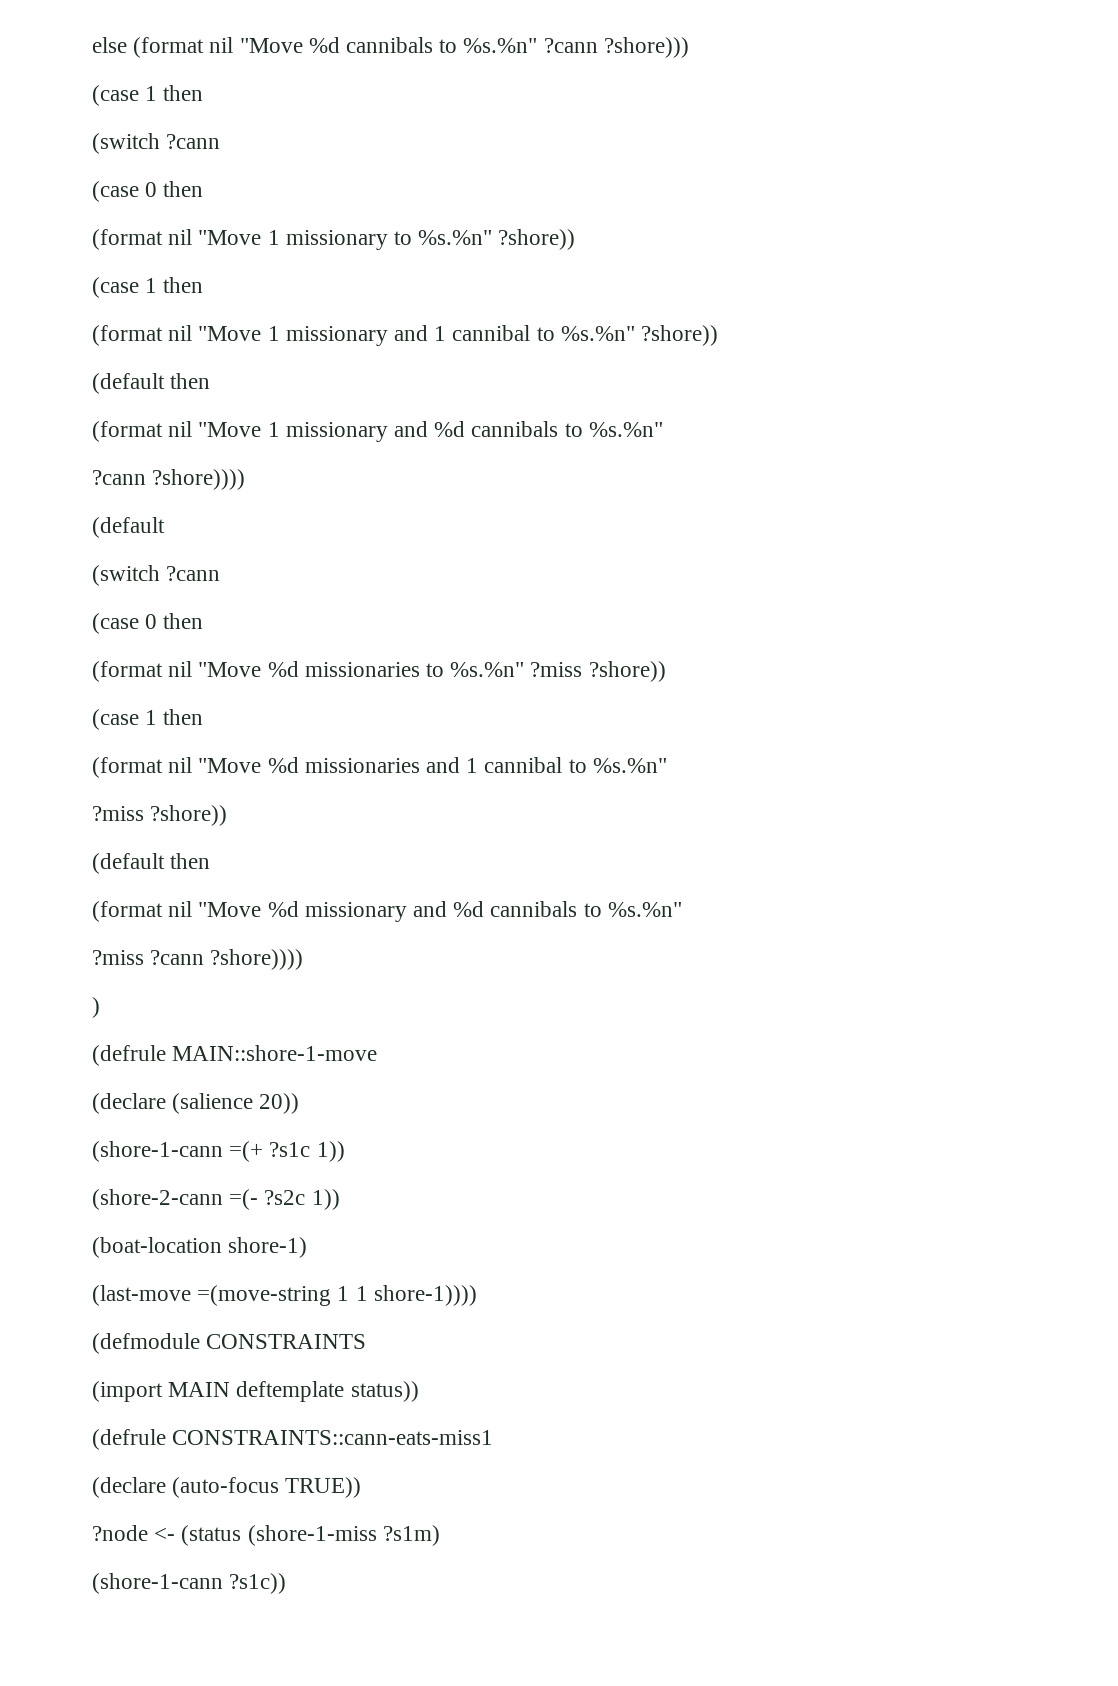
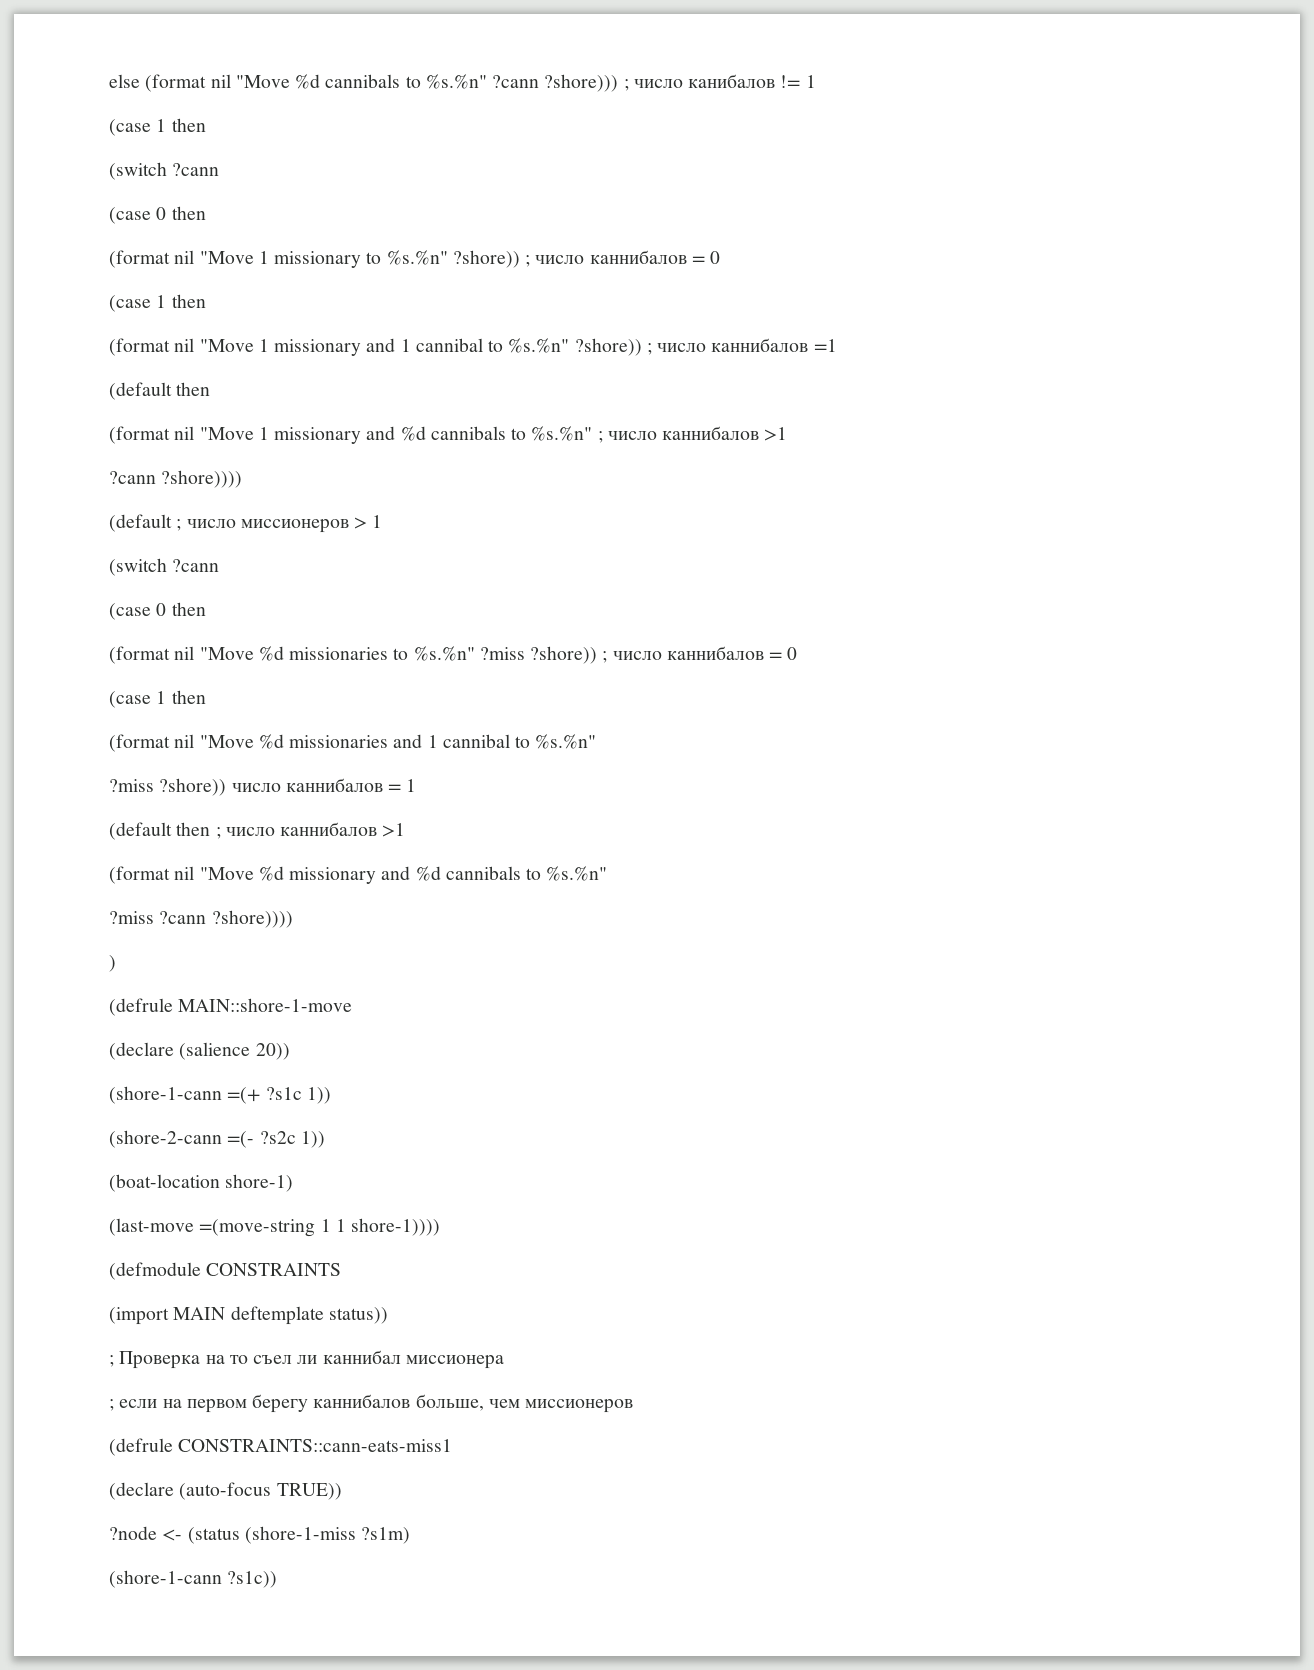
(689, 47) none -> [623,74,816,91] ; число канибалов != 1
(576, 239) none -> [525,250,721,267] ; число каннибалов = 0
(719, 335) none -> [646,338,837,355] ; число каннибалов =1
(663, 429) none -> [597,426,788,443] ; число каннибалов >1
(165, 527) none -> [176,515,383,533] ; число миссионеров > 1
(666, 671) none -> [602,646,798,663] ; число каннибалов = 0
[92,853,211,874] // (default then -> [231,778,417,792] [109,822,406,840] число каннибалов = 1 // (default then ; число каннибалов >1
(419, 1391) none -> [109,1350,504,1369] [109,1394,634,1413] // ; Проверка на то съел ли каннибал миссионера // ; если на первом берегу каннибалов больше, чем миссионеров

